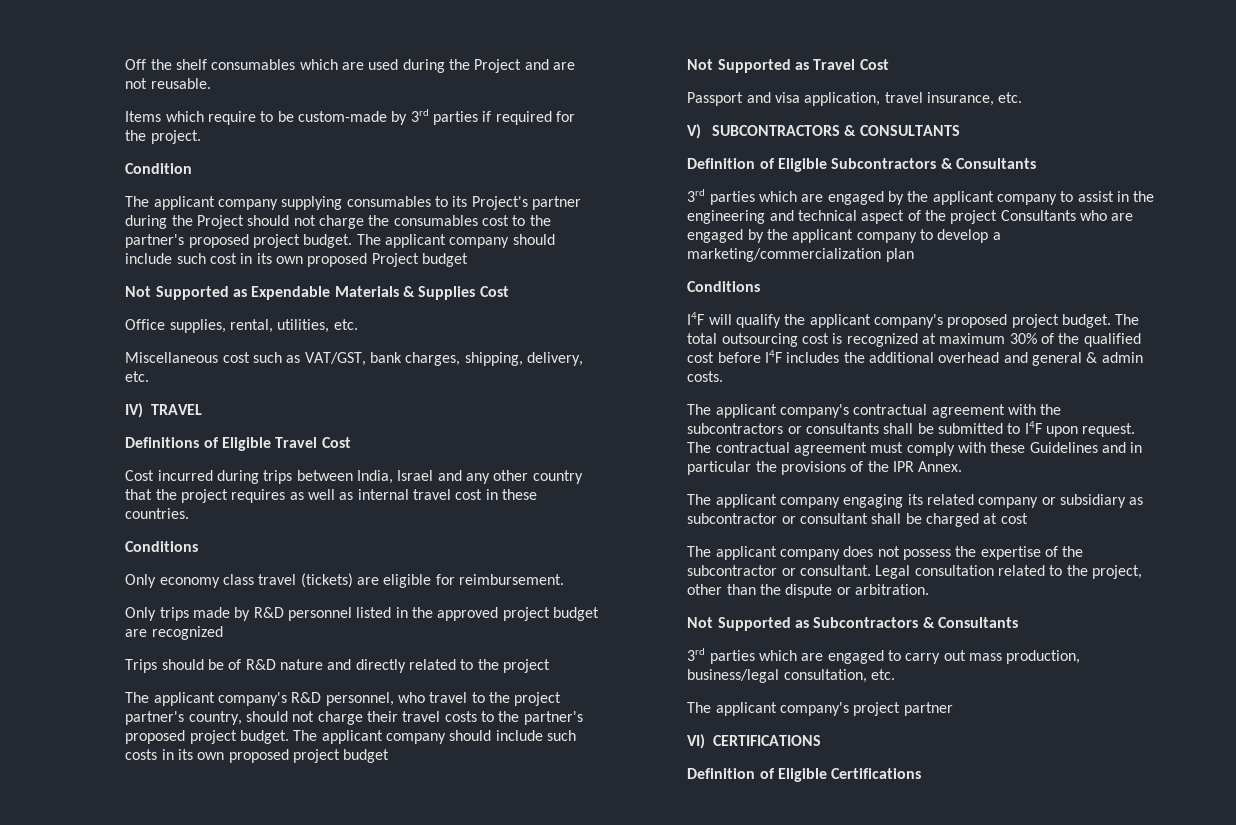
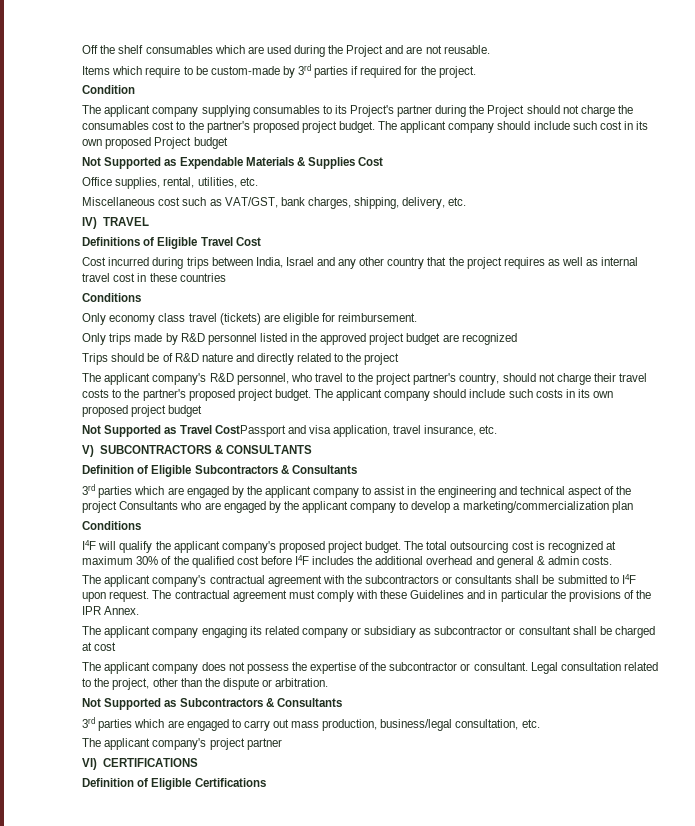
[125,508,190,519] countries. -> [179,273,226,282] countries
[859,59,889,70] [687,92,744,106] Cost // Passport -> [214,425,286,437] CostPassport

